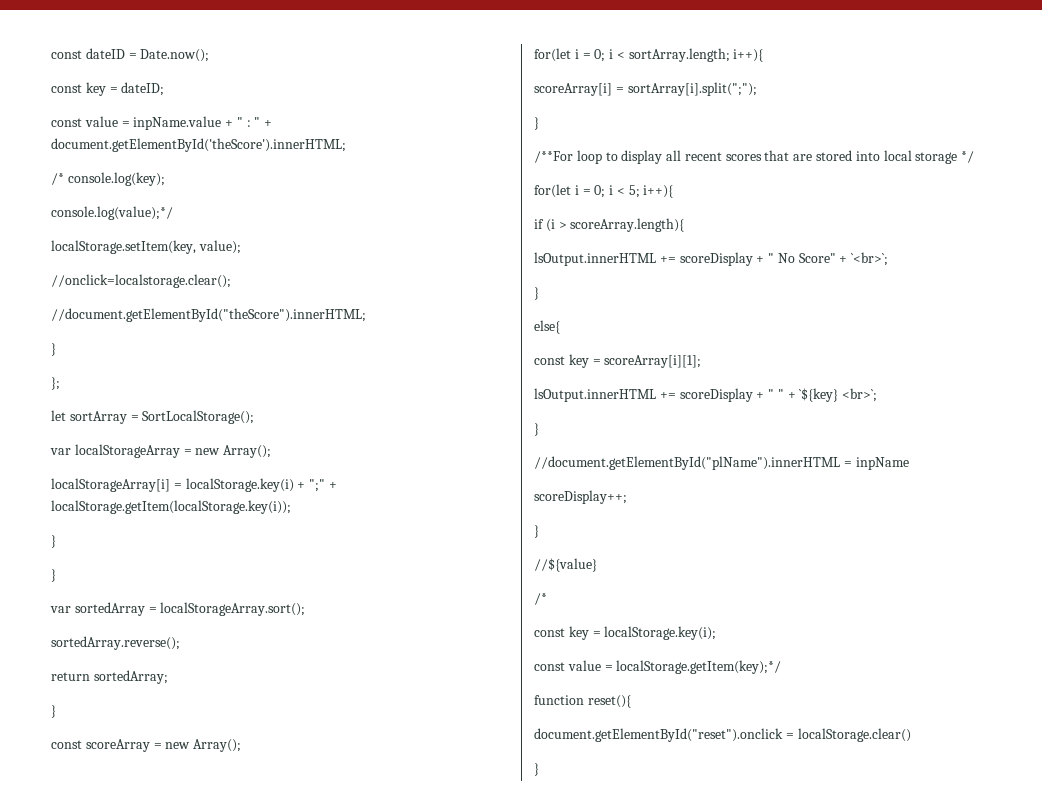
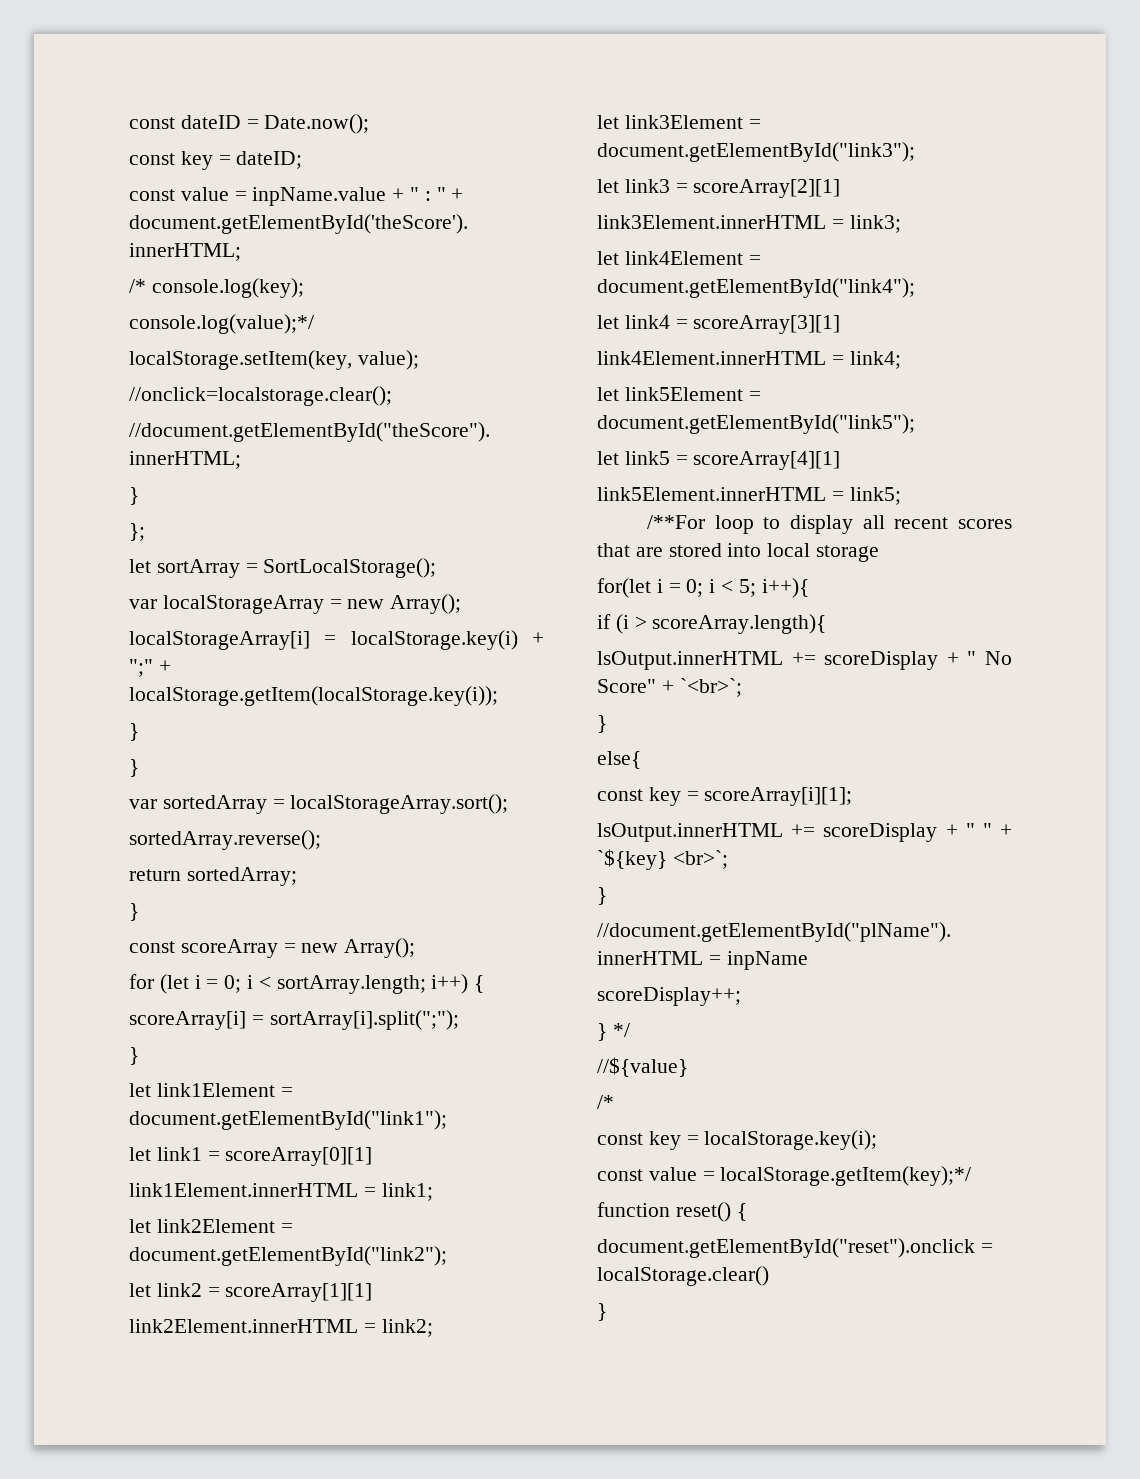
[534,48,571,62] for(let -> [129,974,189,994] for (let
[733,49,764,62] i++){ -> [431,974,485,994] i++) {
(539, 123) none -> [129,1083,293,1097] [129,1110,447,1130] [129,1147,373,1166] [129,1183,433,1201] [129,1219,293,1233] [129,1246,447,1266] [129,1283,373,1302] [129,1319,433,1337] [597,115,761,129] [597,142,915,162] [597,179,841,198] [597,215,901,233] [597,251,761,265] [597,278,915,298] [597,315,841,334] [597,351,901,369] [597,387,761,401] [597,414,915,434] [597,451,841,470] [597,487,901,505] // let link1Element = document.getElementById("link1"); // let link1 = scoreArray[0][1] // link1Element.innerHTML = link1; // let link2Element = document.getElementById("link2"); // let link2 = scoreArray[1][1] // link2Element.innerHTML = link2; // let link3Element = document.getElementById("link3"); // let link3 = scoreArray[2][1] // link3Element.innerHTML = link3; // let link4Element = document.getElementById("link4"); // let link4 = scoreArray[3][1] // link4Element.innerHTML = link4; // let link5Element = document.getElementById("link5"); // let link5 = scoreArray[4][1] // link5Element.innerHTML = link5;
[961,151,975,163] */ -> (880, 553) none
(539, 531) none -> [612,1023,630,1037] */
[587,695,631,708] reset(){ -> [675,1202,747,1222] reset() {

